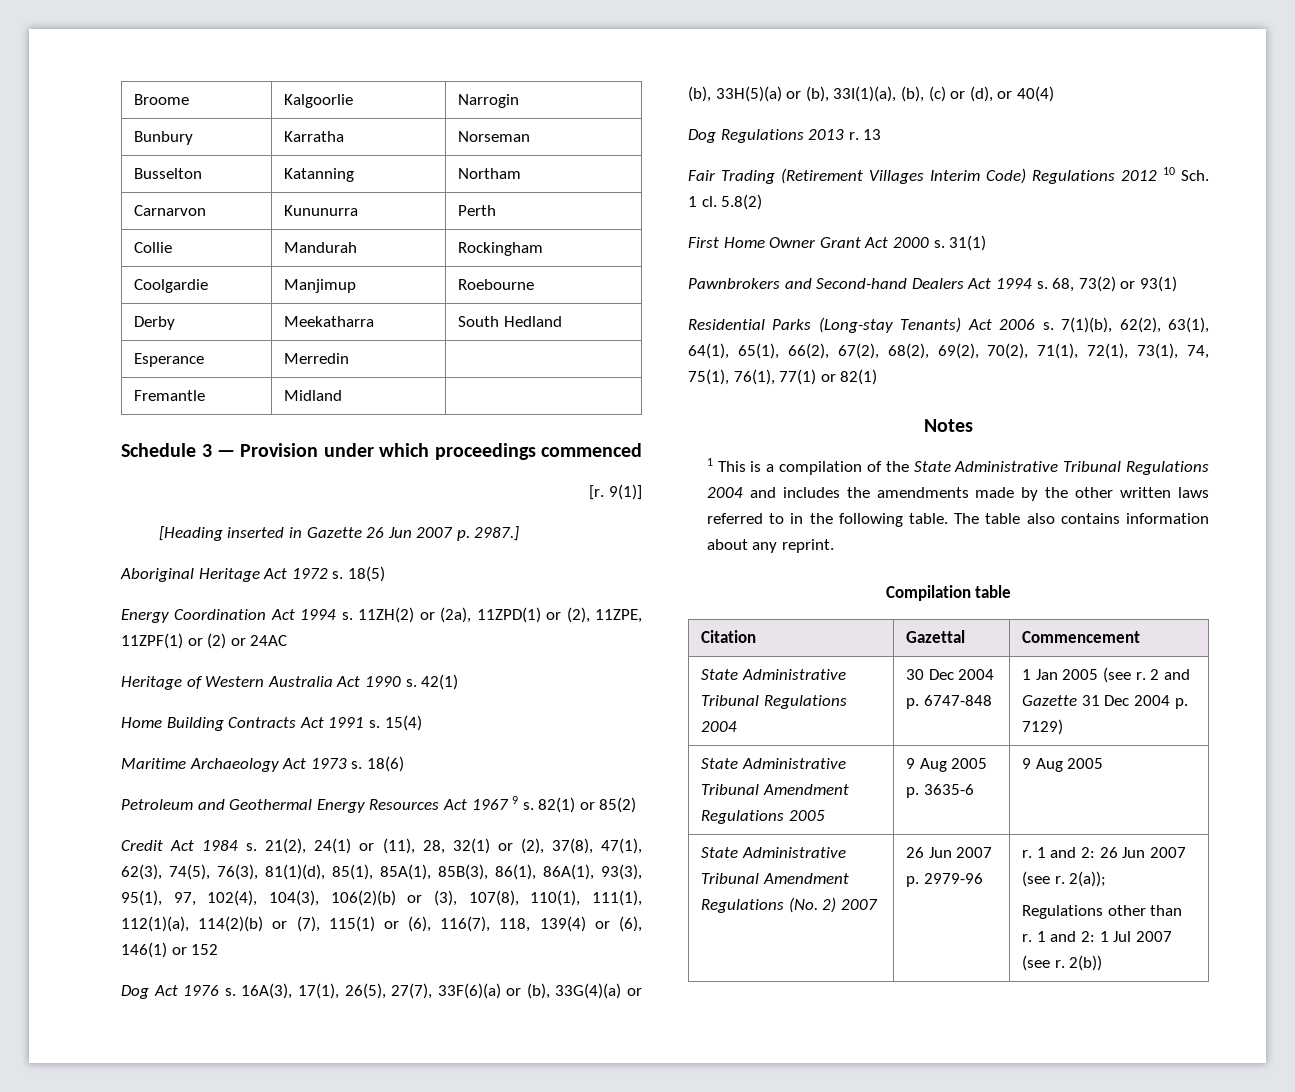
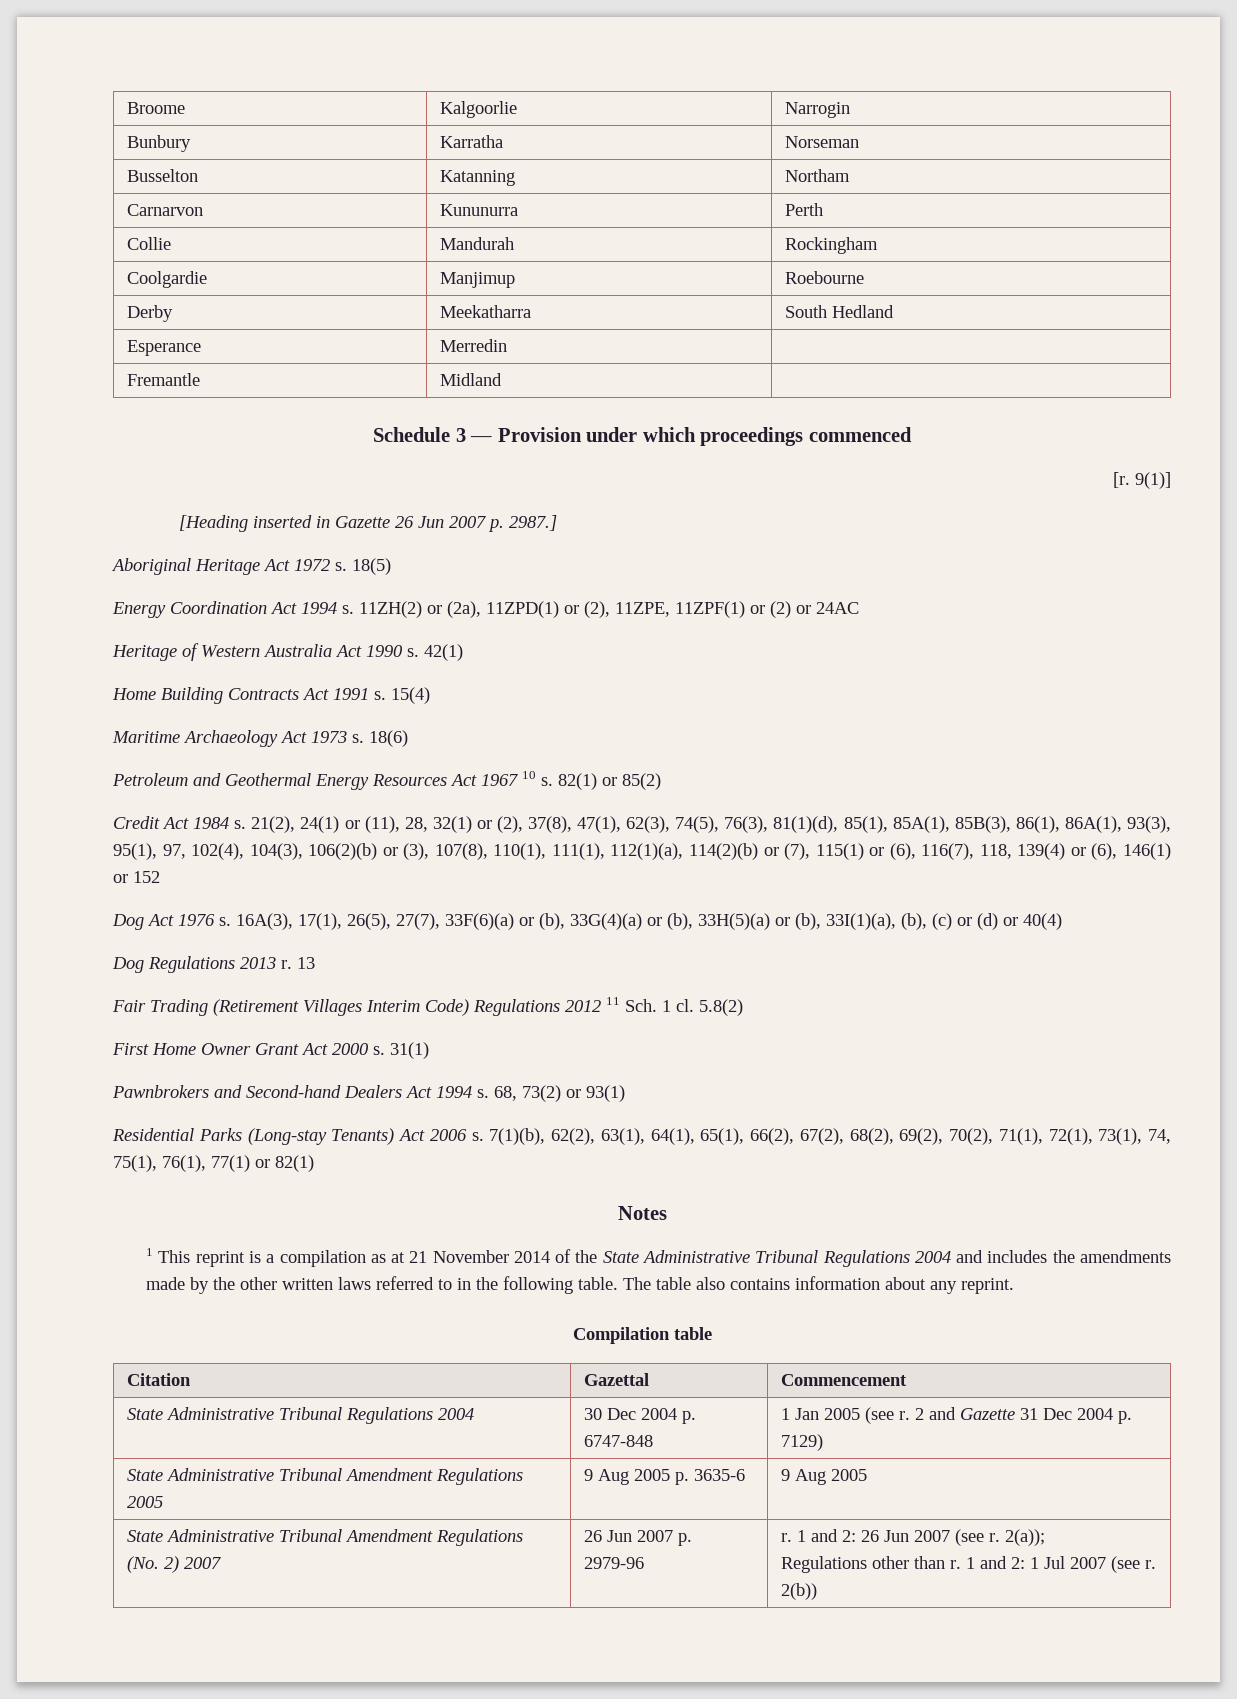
[512,796,519,804] 9 -> [522,771,536,779] 10
[969,86,993,102] (d), -> [977,913,998,930] (d)
[1163,167,1175,175] 10 -> [606,997,620,1005] 11
(746, 466) none -> [195,1251,245,1267] reprint
(863, 468) none -> [370,1250,550,1263] as at 21 November 2014

